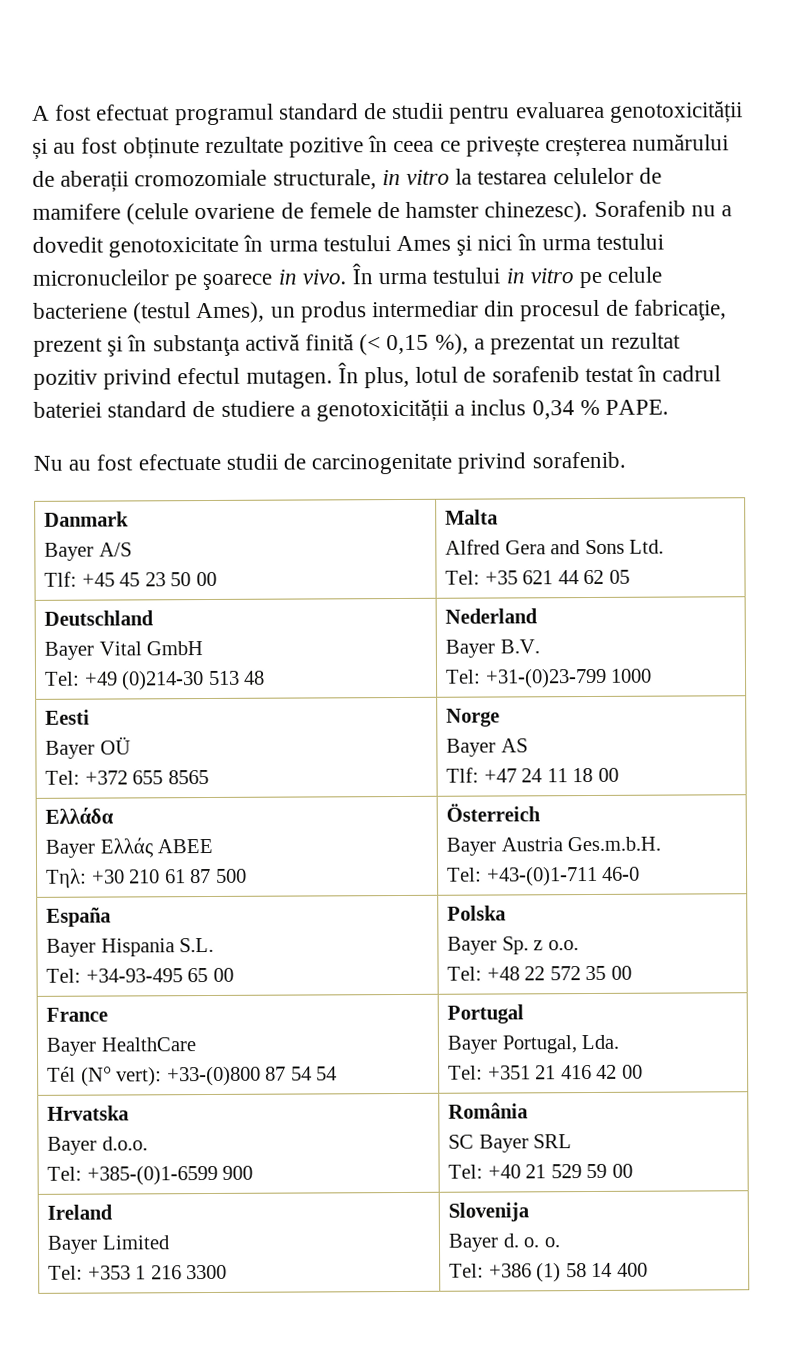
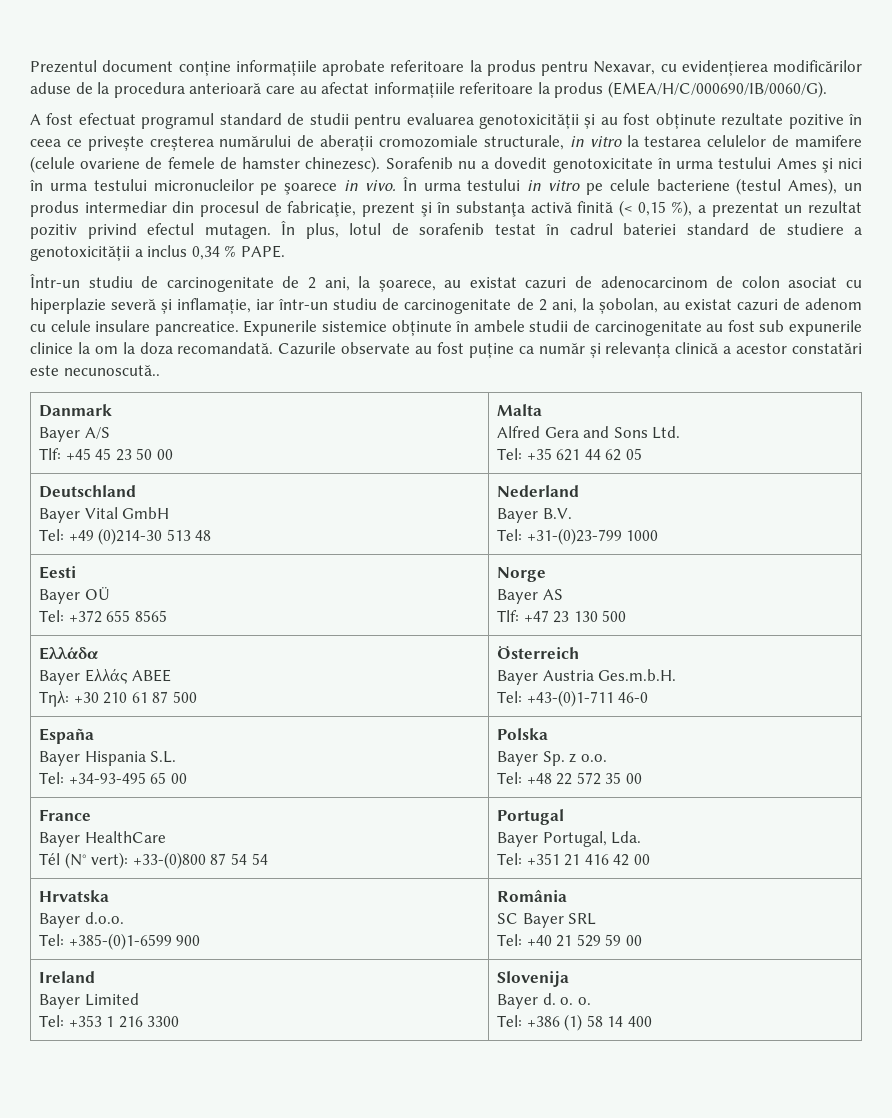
(32, 113) none -> [30,60,862,76] [30,81,828,98] Prezentul document conține informațiile aprobate referitoare la produs pentru Nexavar, cu evidențierea modificărilor aduse de la procedura anterioară care au afectat informațiile referitoare la produs (EMEA/H/C/000690/IB/0060/G). //
[33,451,626,475] Nu au fost efectuate studii de carcinogenitate privind sorafenib. -> [30,274,862,292] [30,298,862,314] [30,320,863,336] [30,342,863,358] [30,365,160,376] Într-un studiu de carcinogenitate de 2 ani, la șoarece, au existat cazuri de adenocarcinom de colon asociat cu hiperplazie severă și inflamație, iar într-un studiu de carcinogenitate de 2 ani, la șobolan, au existat cazuri de adenom cu celule insulare pancreatice. Expunerile sistemice obținute în ambele studii de carcinogenitate au fost sub expunerile clinice la om la doza recomandată. Cazurile observate au fost puține ca număr și relevanța clinică a acestor constatări este necunoscută..
[521,767,619,783] 24 11 18 00 -> [553,610,627,623] 23 130 500

